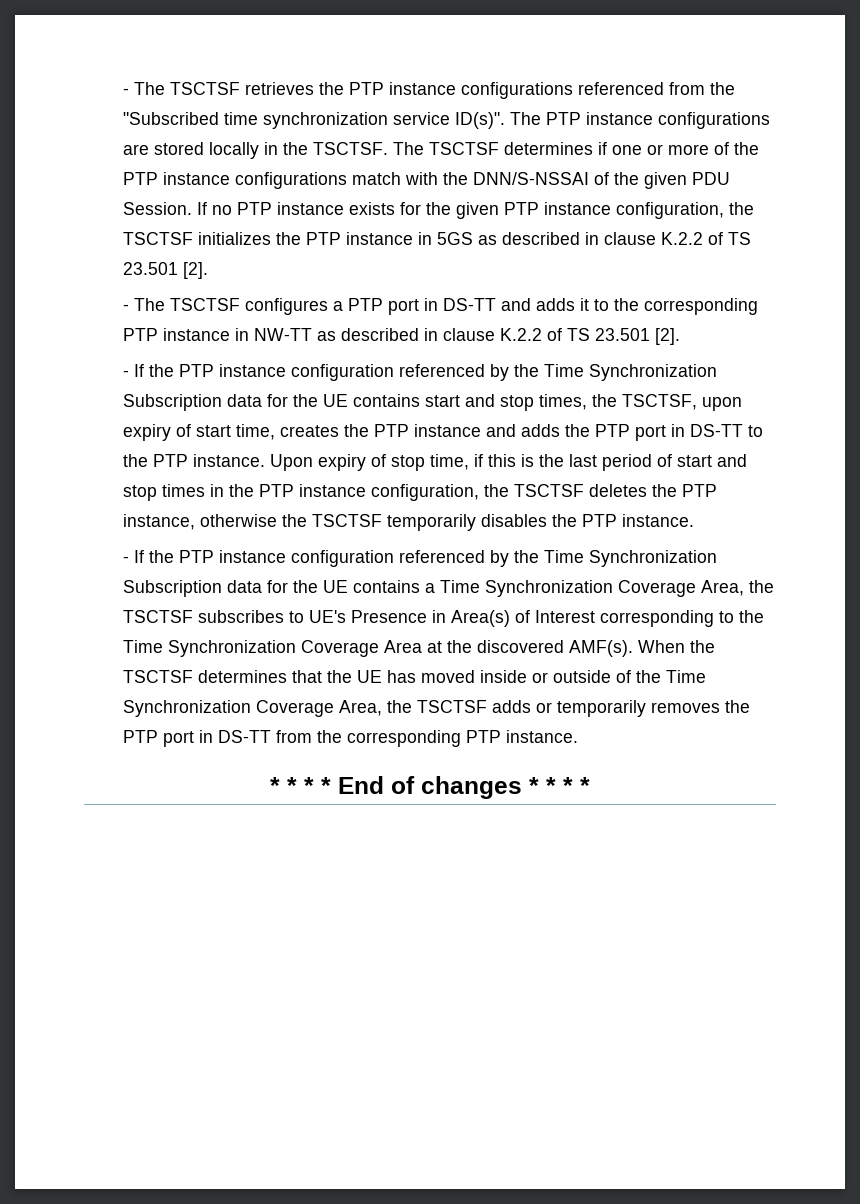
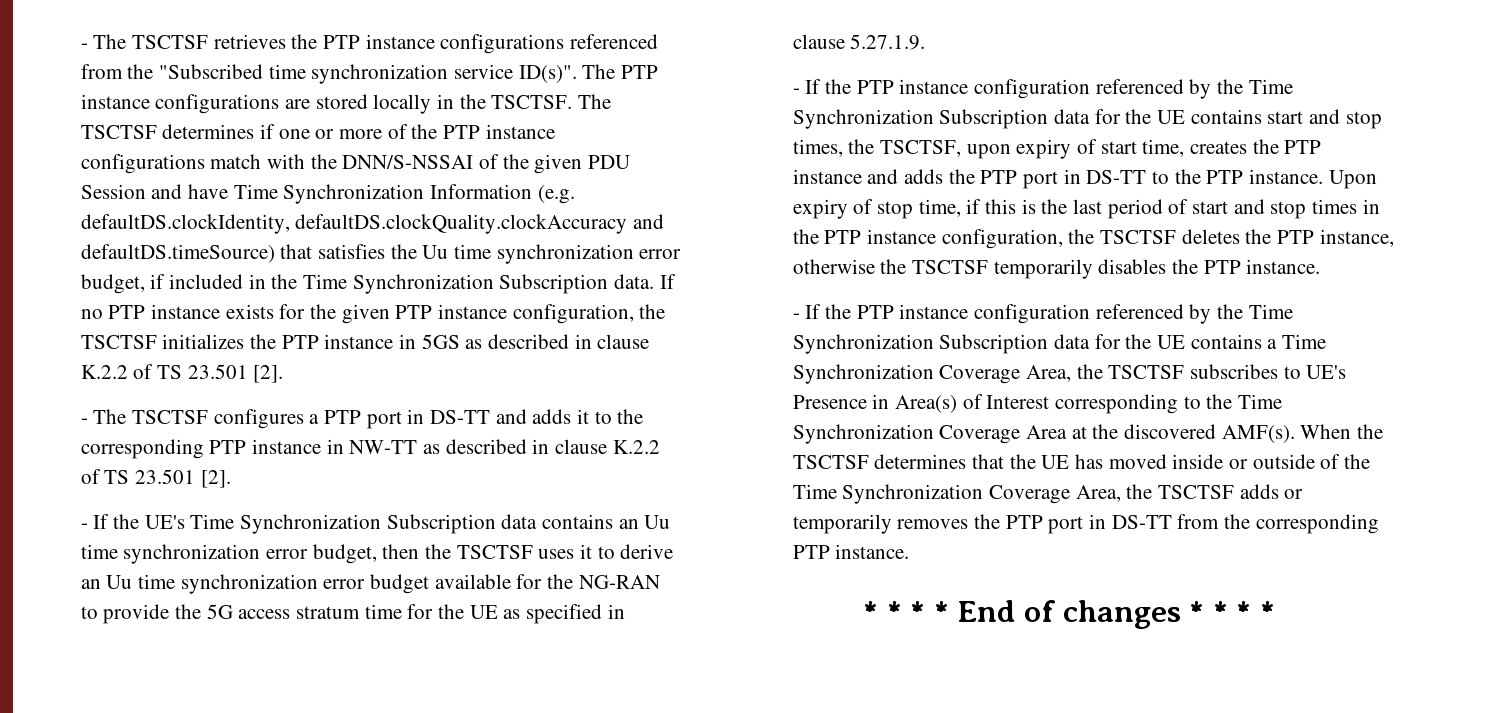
[123,202,193,215] Session. -> [80,184,575,204] [80,214,664,234] [80,244,682,264] [80,274,654,294] Session and have Time Synchronization Information (e.g. defaultDS.clockIdentity, defaultDS.clockQuality.clockAccuracy and defaultDS.timeSource) that satisfies the Uu time synchronization error budget, if included in the Time Synchronization Subscription data.
(681, 336) none -> [80,514,671,534] [80,544,674,564] [80,574,660,594] [80,604,625,624] [792,34,926,50] // - If the UE's Time Synchronization Subscription data contains an Uu time synchronization error budget, then the TSCTSF uses it to derive an Uu time synchronization error budget available for the NG-RAN to provide the 5G access stratum time for the UE as specified in clause 5.27.1.9.

